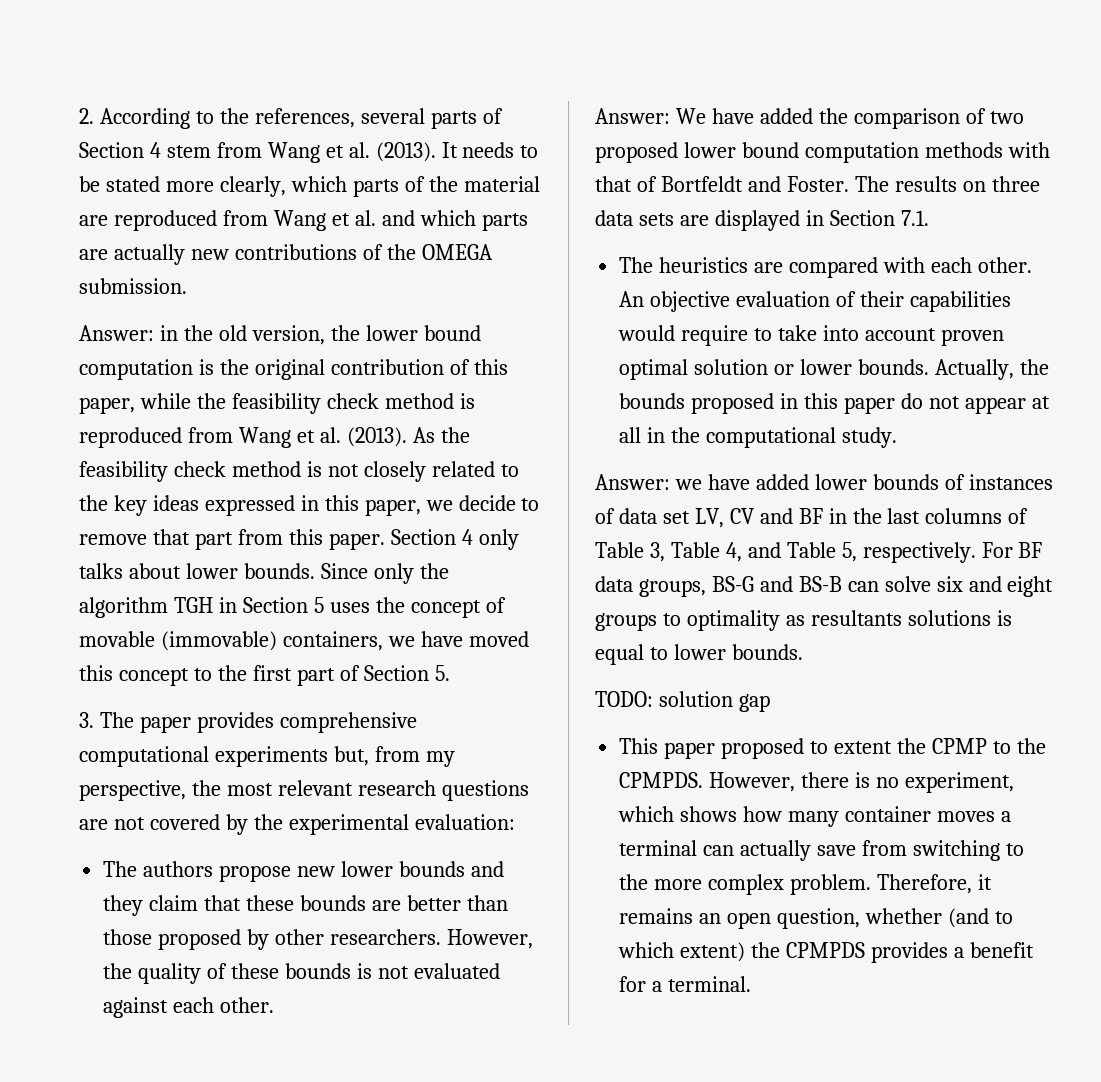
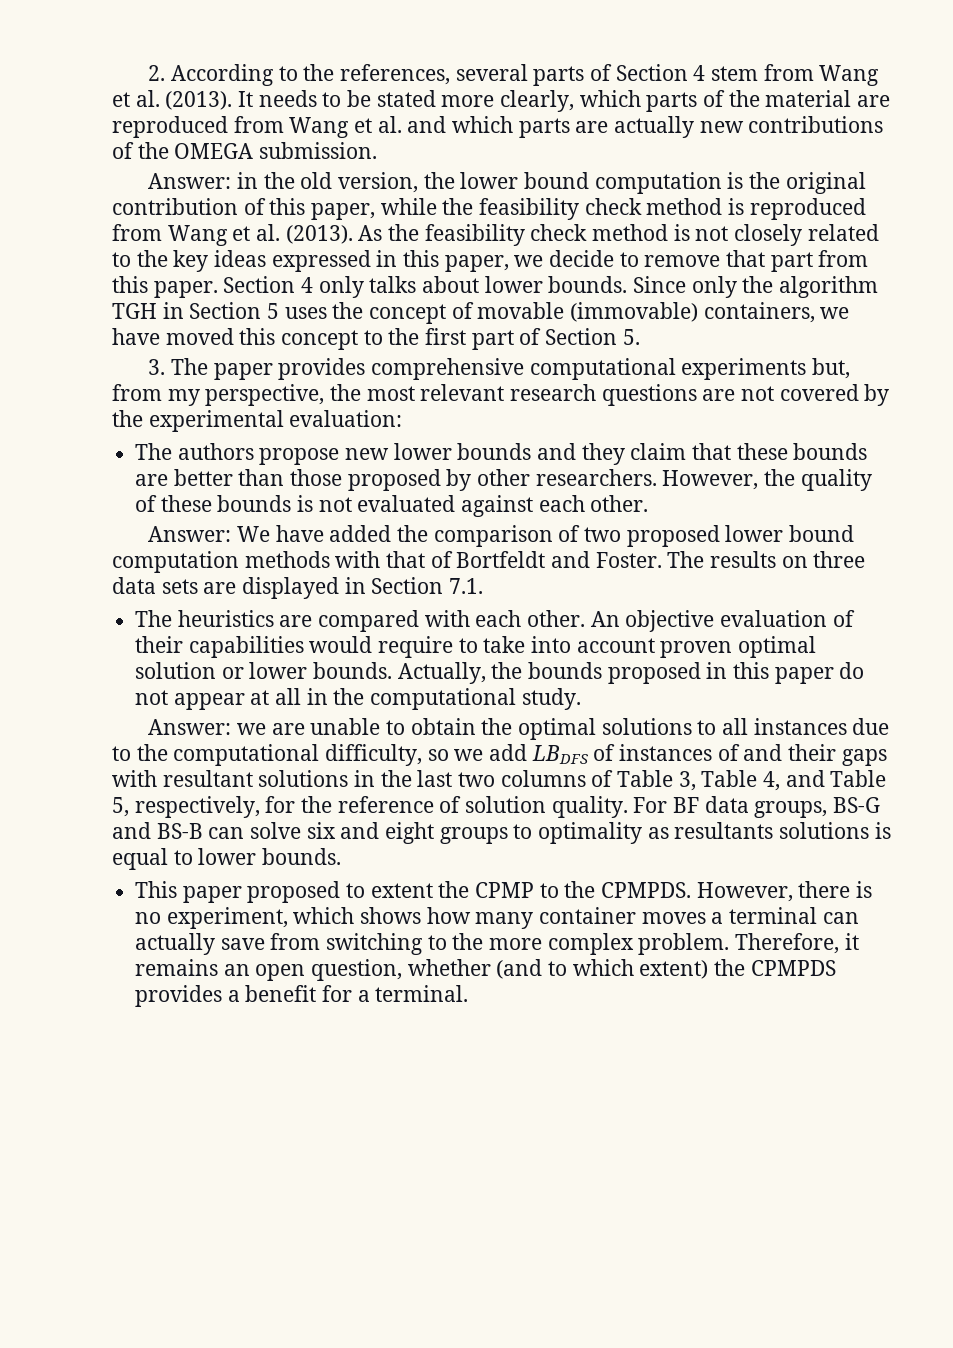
[707,474,1053,490] [595,508,823,528] have added lower bounds of instances of data set LV, CV and BF -> [271,718,890,740] [112,744,887,766] [112,770,349,787] are unable to obtain the optimal solutions to all instances due to the computational difficulty, so we add LBDFS of instances of and their gaps with resultant solutions
(921, 516) none -> [458,772,496,787] two
[862,542,976,563] respectively. -> [134,796,628,818] respectively, for the reference of solution quality.
[595,691,770,712] // TODO: solution gap -> (342, 856) none

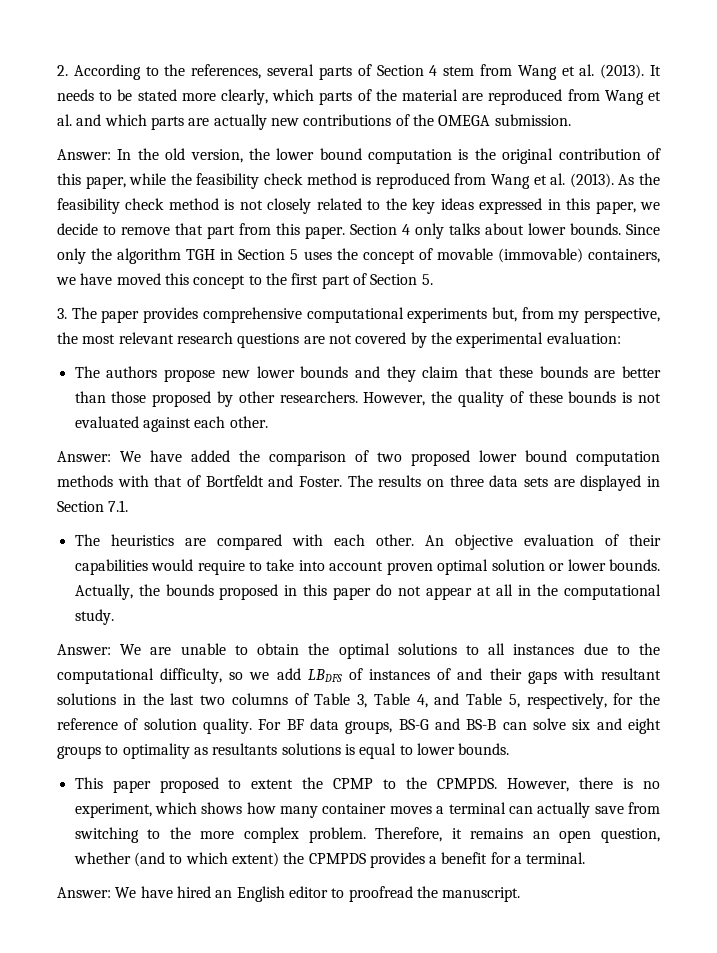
[236,172,258,189] in -> [117,149,132,160] In
[236,723,266,735] we -> [120,644,142,655] We
(469, 993) none -> [57,886,521,902] // Answer: We have hired an English editor to proofread the manuscript.

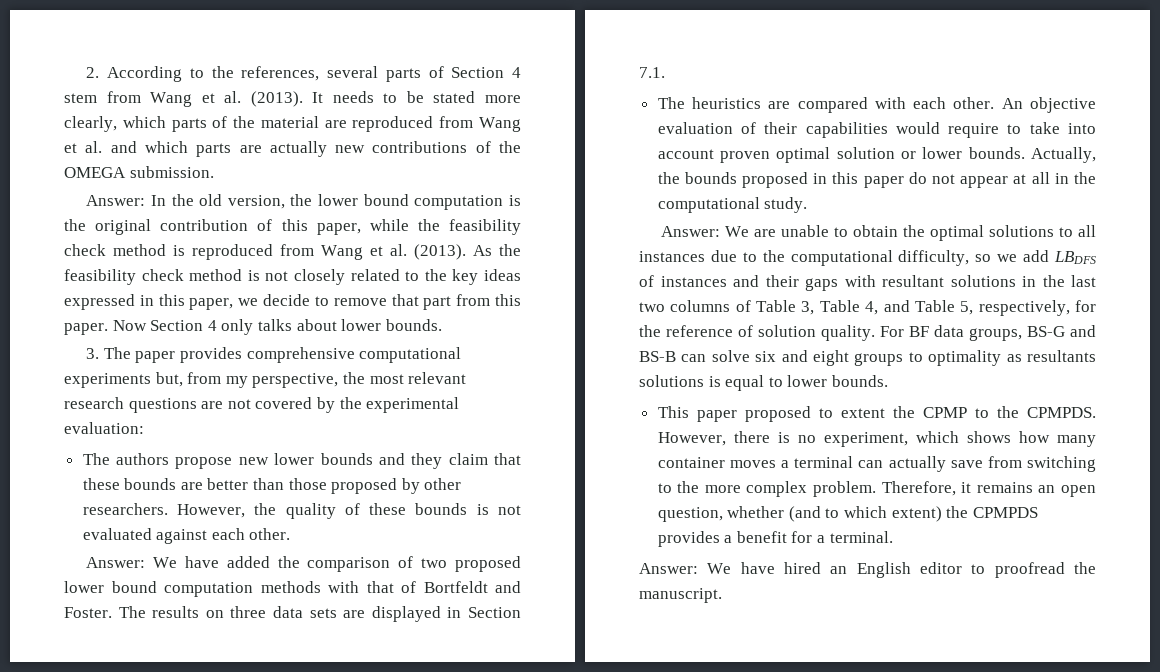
(345, 232) none -> [112,320,147,331] Now
[626,224,660,235] [57,248,660,264] [56,273,433,289] Since only the algorithm TGH in Section 5 uses the concept of movable (immovable) containers, we have moved this concept to the first part of Section 5. -> (442, 325) none
[437,668,452,680] of -> (727, 281) none

